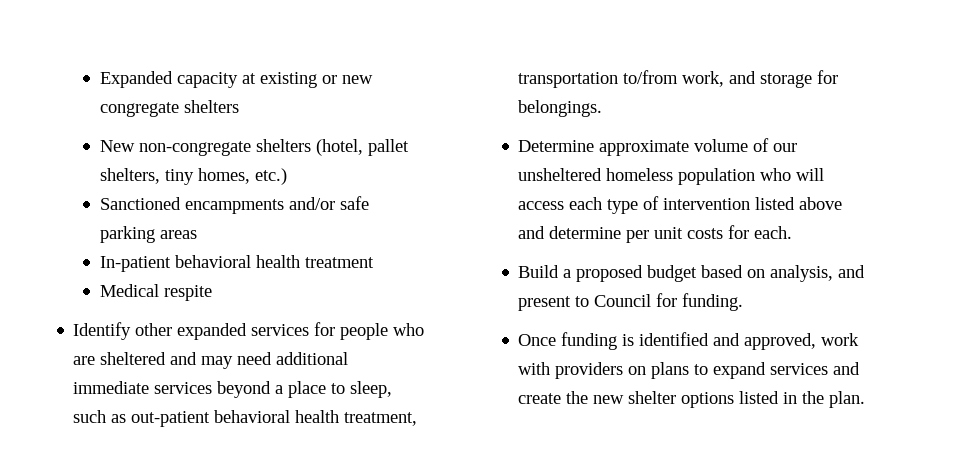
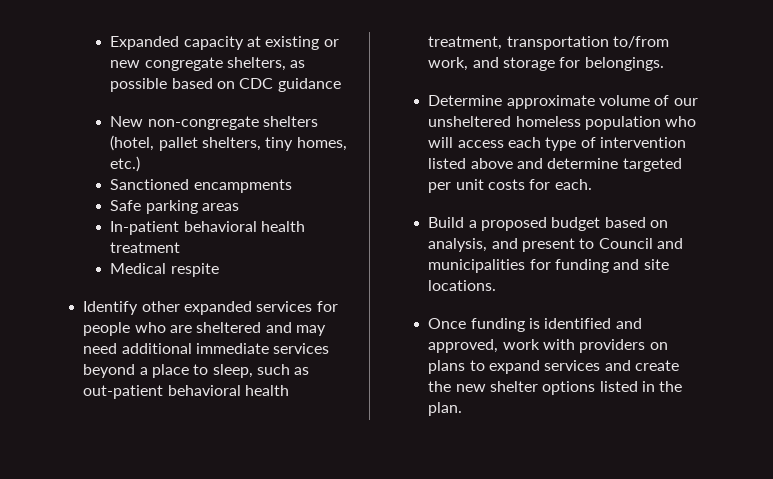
[183,100,239,113] shelters -> [226,57,306,71] [110,78,341,92] shelters, as possible based on CDC guidance
[288,196,369,210] and/or safe -> [110,200,142,211] // Safe
(622, 232) none -> [622,158,682,172] targeted
[656,293,744,311] for funding. -> [657,238,684,249] [428,259,669,273] [428,280,497,291] and municipalities for funding and site locations.

